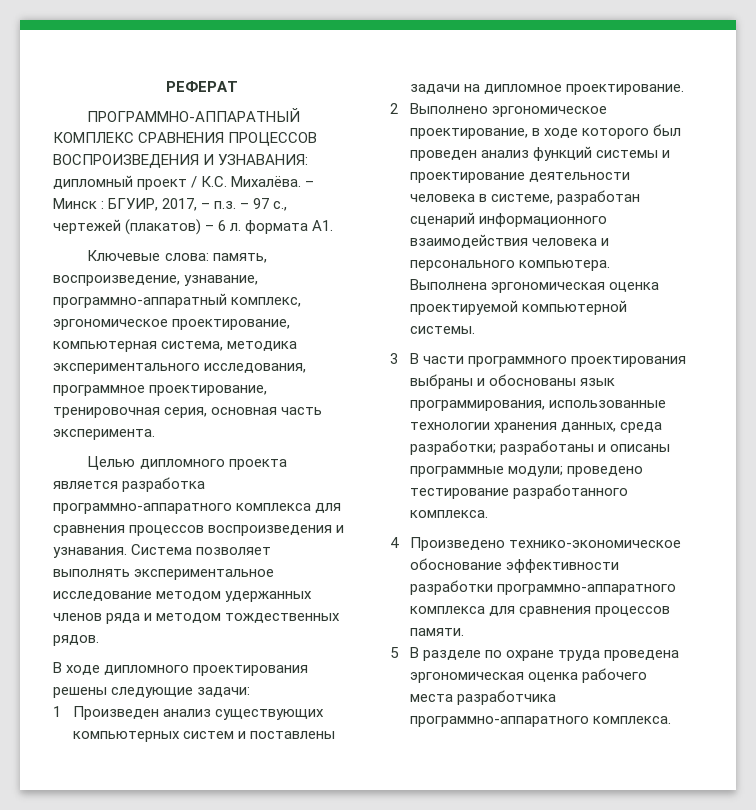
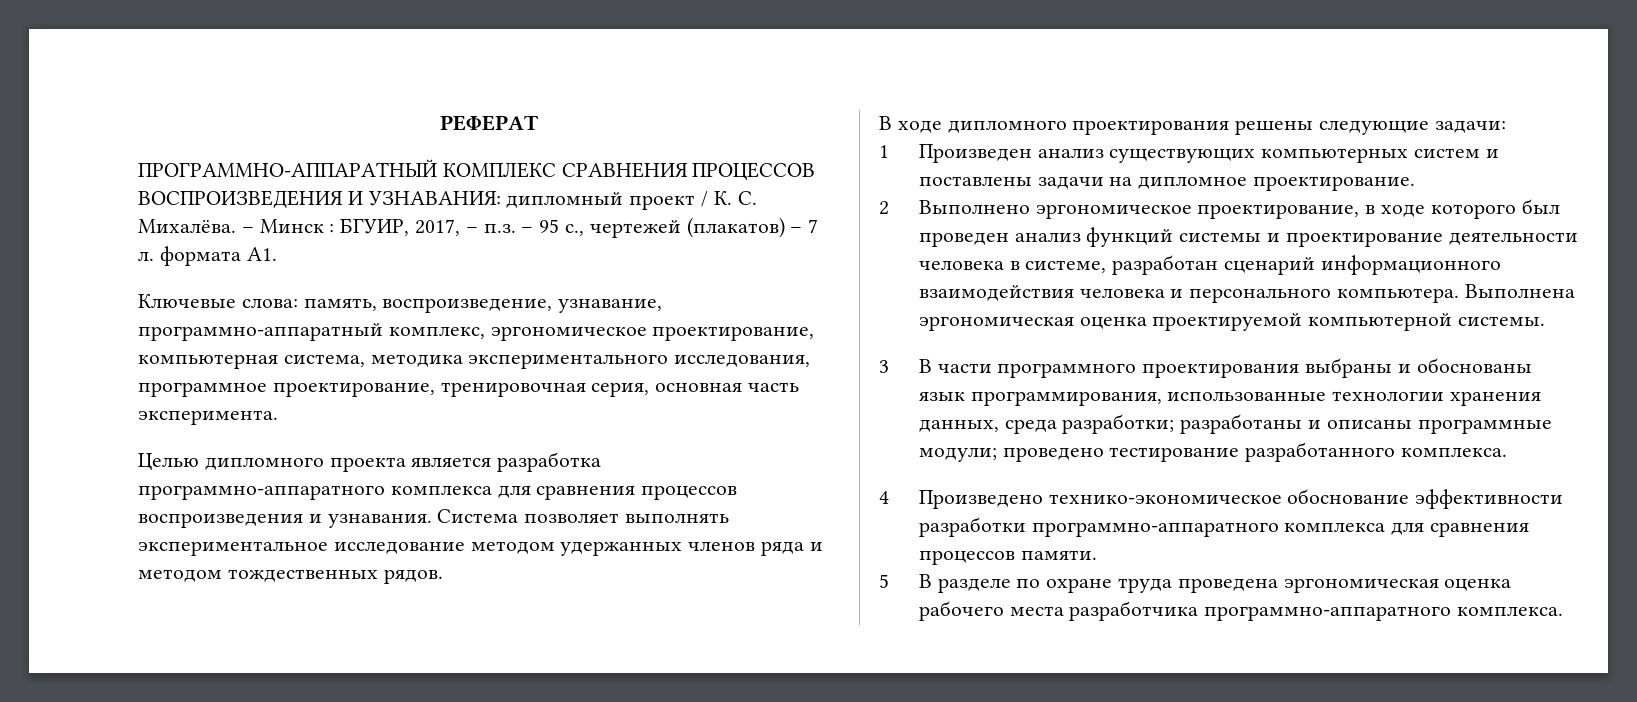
[201,176,228,187] К.С. -> [713,191,757,205] К. С.
[253,198,270,209] 97 -> [539,219,560,233] 95
[218,220,227,231] 6 -> [808,219,819,233] 7

